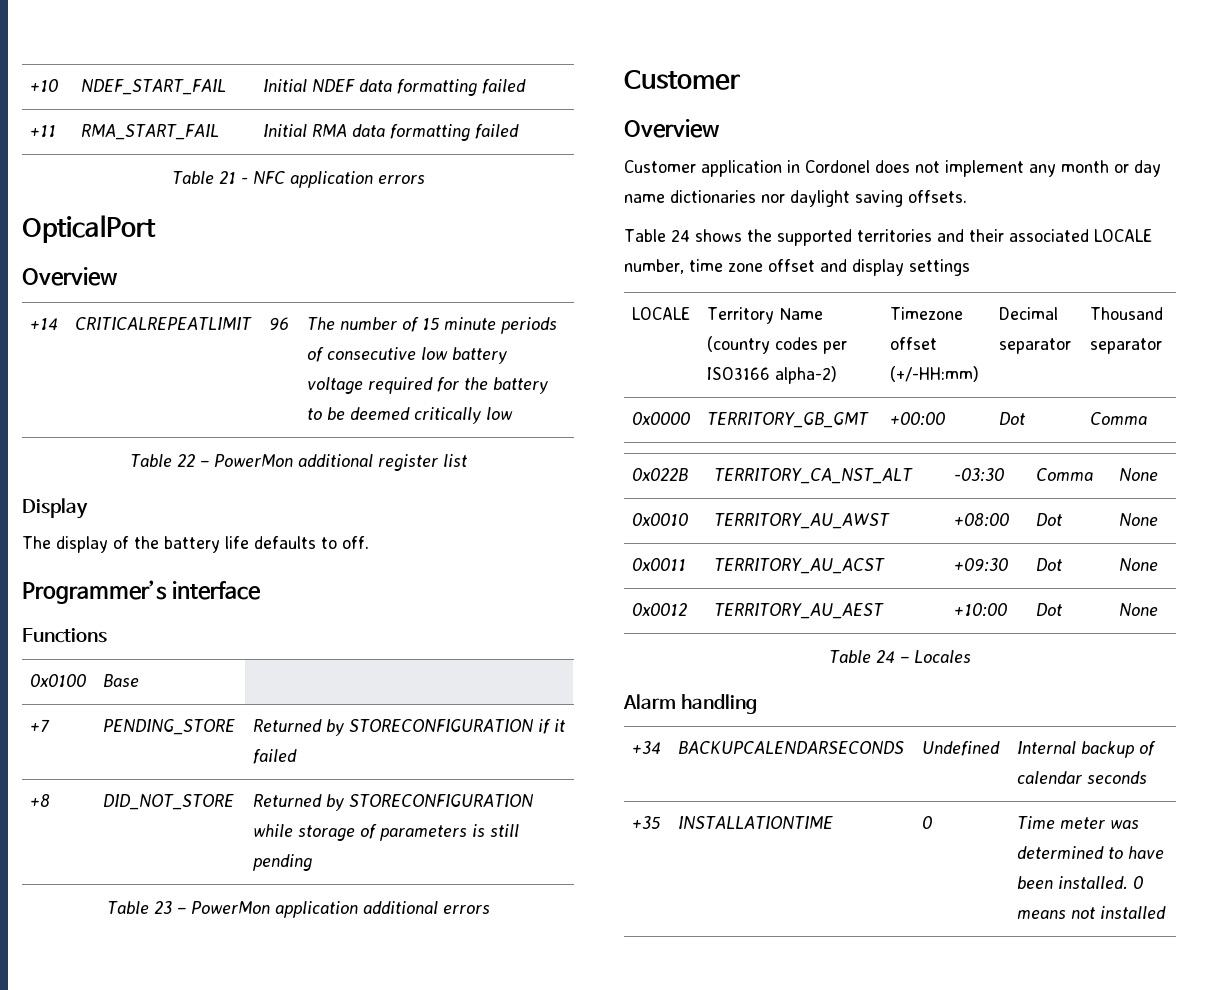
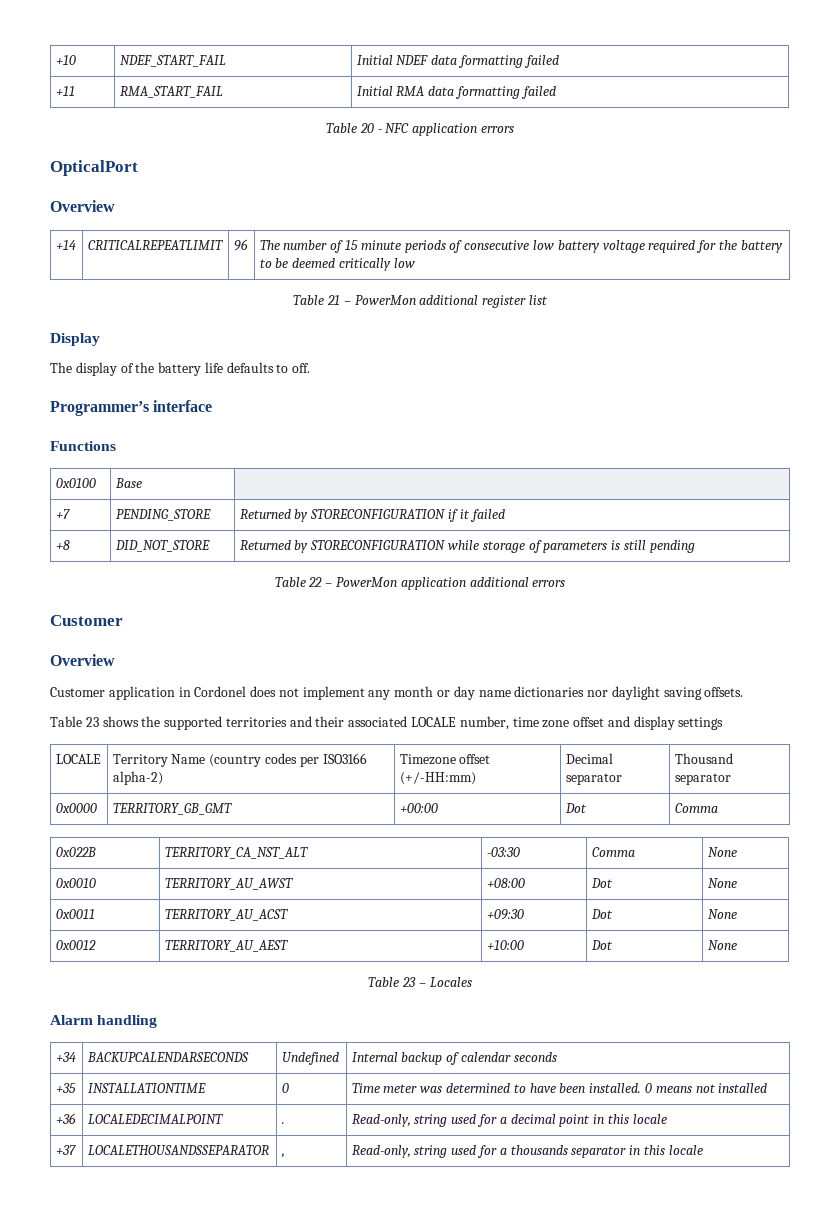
[218,171,236,184] 21 -> [359,123,374,133] 20
[176,454,195,467] 22 -> [326,295,340,305] 21
[153,901,172,914] 23 -> [308,577,323,587] 22
[670,229,690,242] 24 -> [85,717,99,727] 23
[875,650,895,663] 24 -> [402,977,417,987] 23
(1167, 912) none -> [55,1113,76,1124] [87,1114,223,1124] [281,1122,285,1124] [351,1114,667,1127] [55,1145,76,1155] [87,1145,269,1155] [280,1153,285,1158] [351,1145,703,1158] // +36 | LOCALEDECIMALPOINT | . | Read-only, string used for a decimal point in this locale // +37 | LOCALETHOUSANDSSEPARATOR | , | Read-only, string used for a thousands separator in this locale

